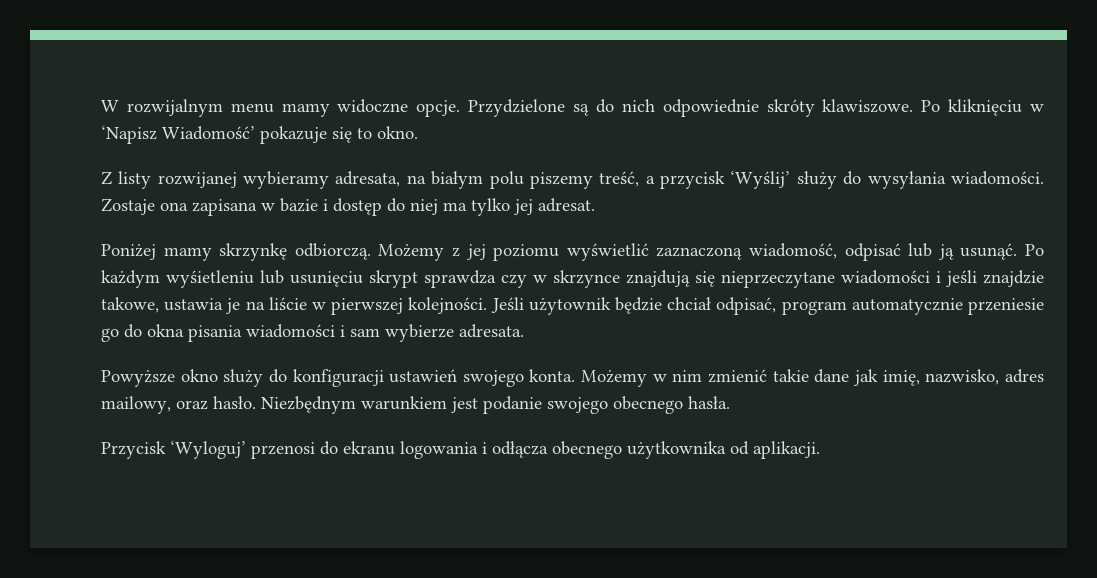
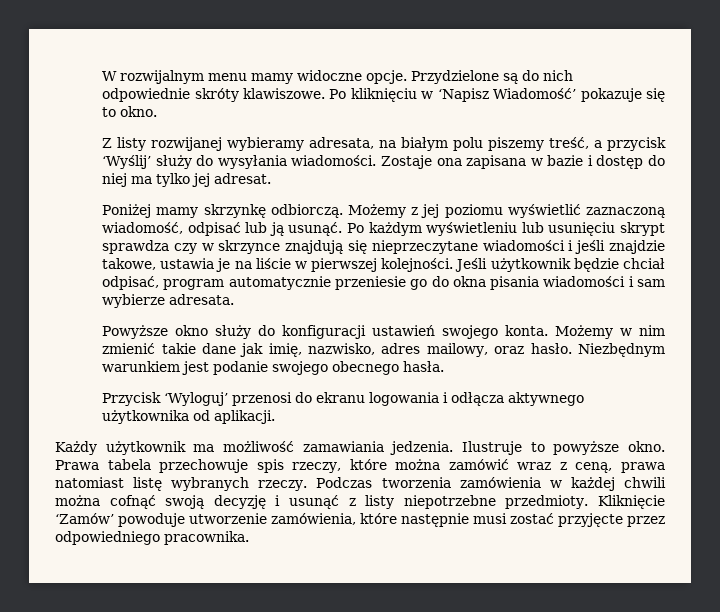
[165,270,254,288] wyśietleniu -> [426,222,518,236] wyświetleniu
[528,297,611,315] użytownik -> [490,258,571,272] użytkownik
[551,441,622,459] obecnego -> [508,392,585,406] aktywnego
(820, 450) none -> [55,441,665,455] [55,459,665,473] [55,477,666,491] [55,495,665,509] [55,513,665,527] [55,531,249,545] // Każdy użytkownik ma możliwość zamawiania jedzenia. Ilustruje to powyższe okno. Prawa tabela przechowuje spis rzeczy, które można zamówić wraz z ceną, prawa natomiast listę wybranych rzeczy. Podczas tworzenia zamówienia w każdej chwili można cofnąć swoją decyzję i usunąć z listy niepotrzebne przedmioty. Kliknięcie ‘Zamów’ powoduje utworzenie zamówienia, które następnie musi zostać przyjęcte przez odpowiedniego pracownika.

